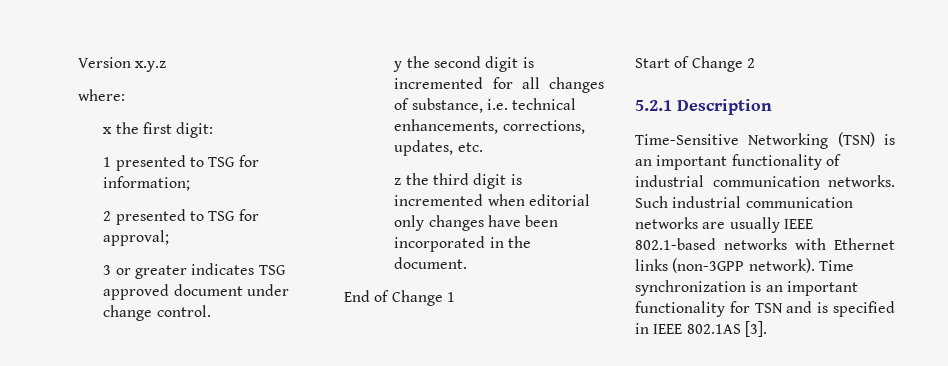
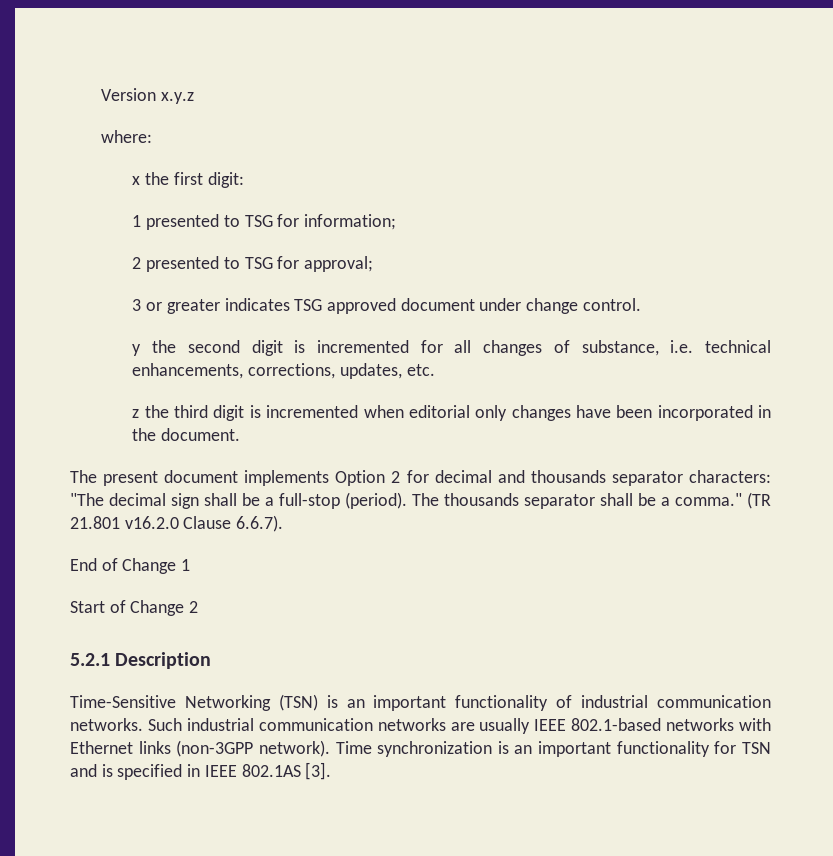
(468, 263) none -> [70,470,771,486] [70,492,771,509] [70,515,284,532] // The present document implements Option 2 for decimal and thousands separator characters: "The decimal sign shall be a full-stop (period). The thousands separator shall be a comma." (TR 21.801 v16.2.0 Clause 6.6.7).

